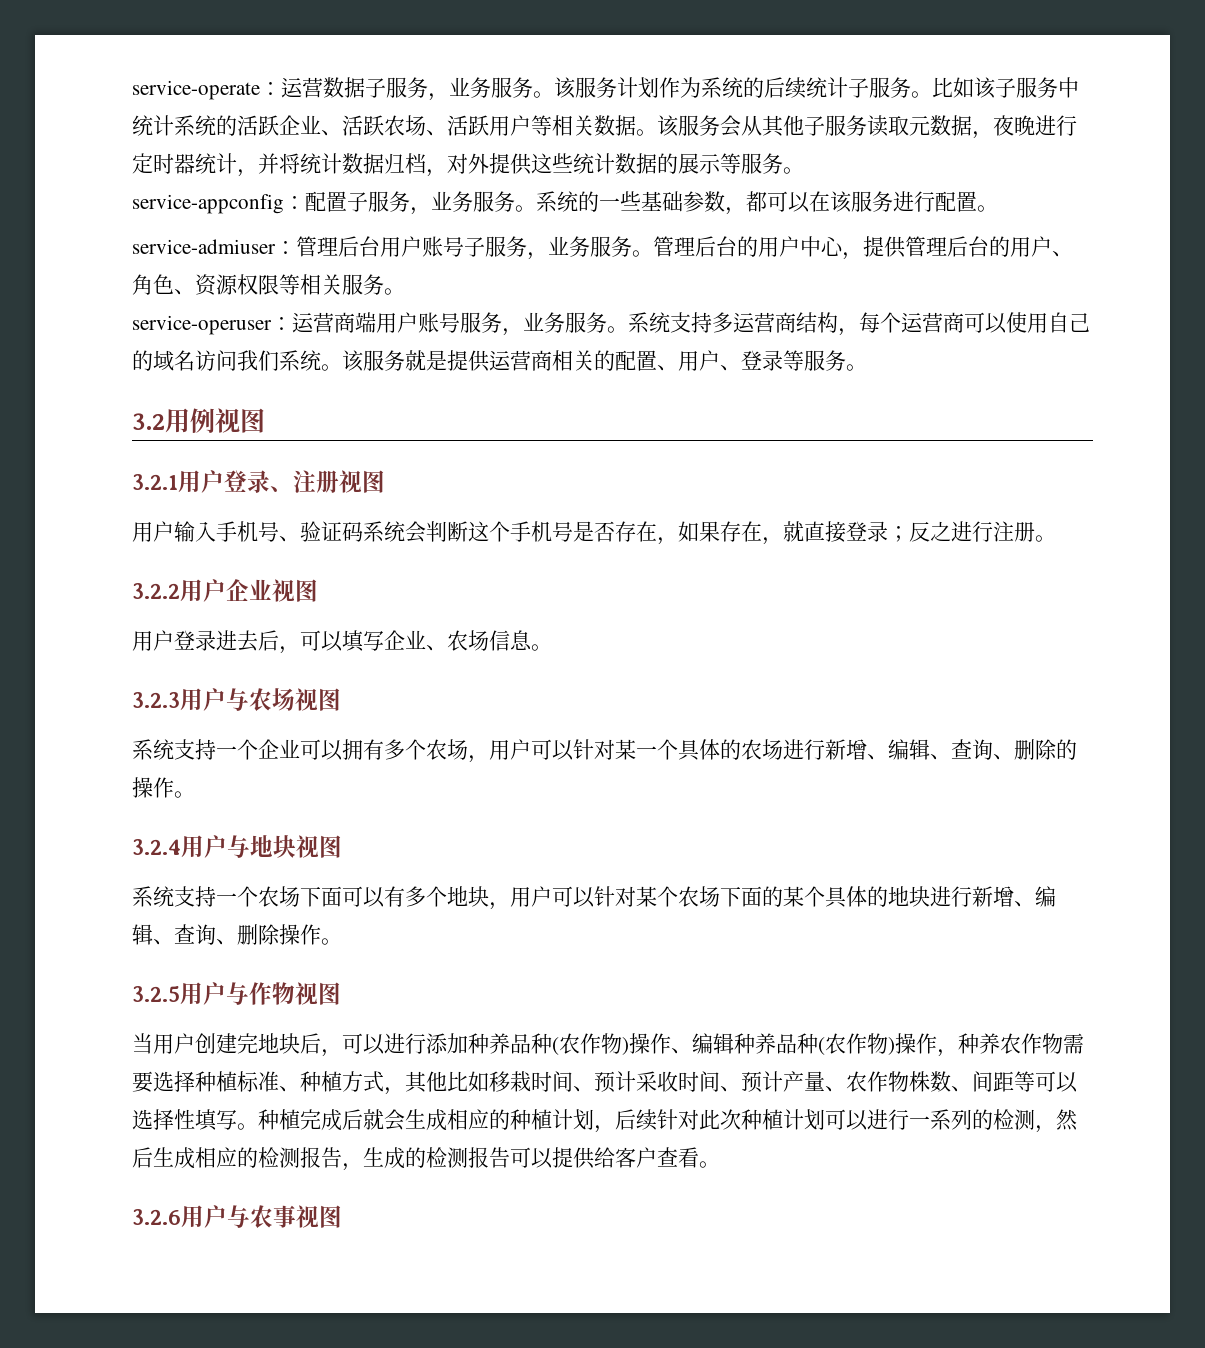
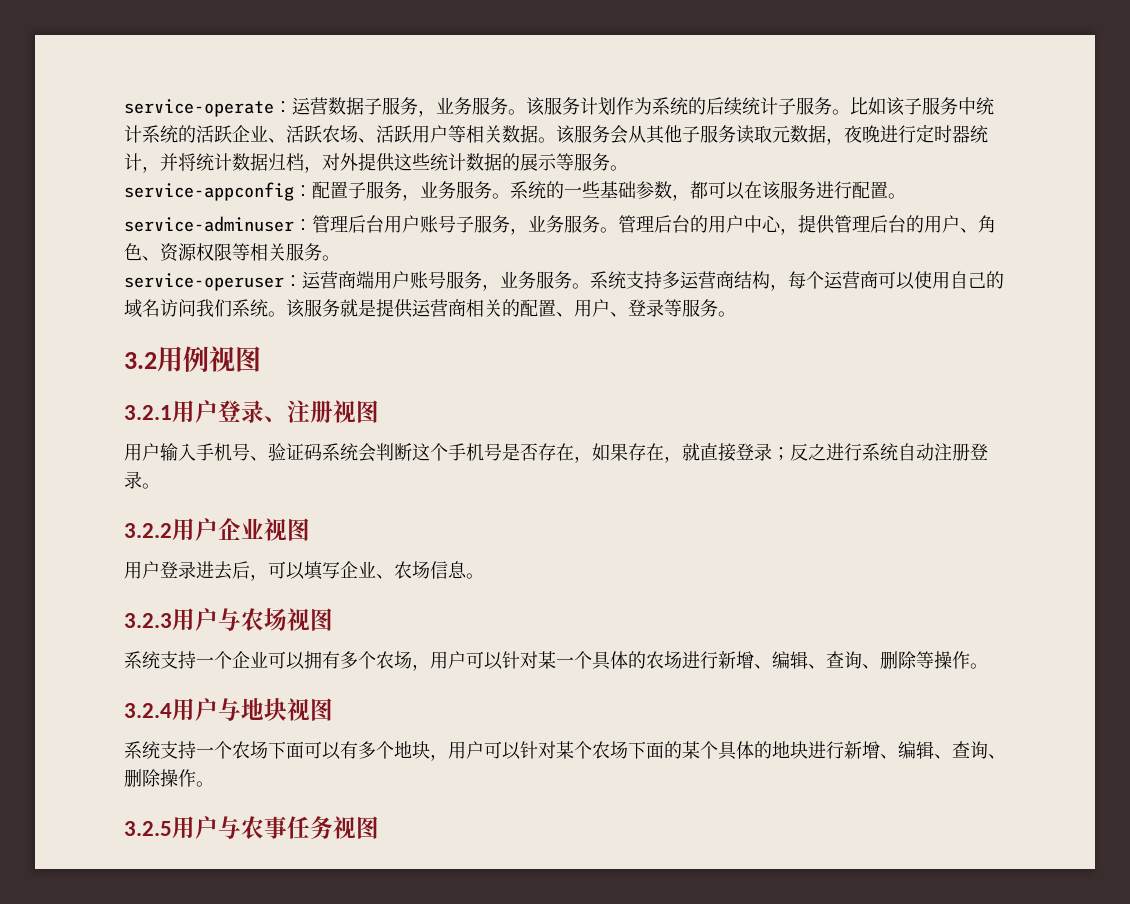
[132,239,276,254] service-admiuser -> [124,216,294,232] service-adminuser
[993,521,1035,542] 注册 -> [862,443,988,461] [124,471,142,489] 系统自动注册登录
[1056,739,1077,760] 的 -> [916,651,934,669] 等
[249,982,341,1005] [132,1033,1084,1057] [132,1071,1078,1095] [132,1109,1078,1133] [132,1147,720,1171] [132,1205,342,1229] 作物视图 // 当用户创建完地块后，可以进行添加种养品种(农作物)操作、编辑种养品种(农作物)操作，种养农作物需要选择种植标准、种植方式，其他比如移栽时间、预计采收时间、预计产量、农作物株数、间距等可以选择性填写。种植完成后就会生成相应的种植计划，后续针对此次种植计划可以进行一系列的检测，然后生成相应的检测报告，生成的检测报告可以提供给客户查看。 // 3.2.6用户与农事视图 -> [240,816,379,840] 农事任务视图

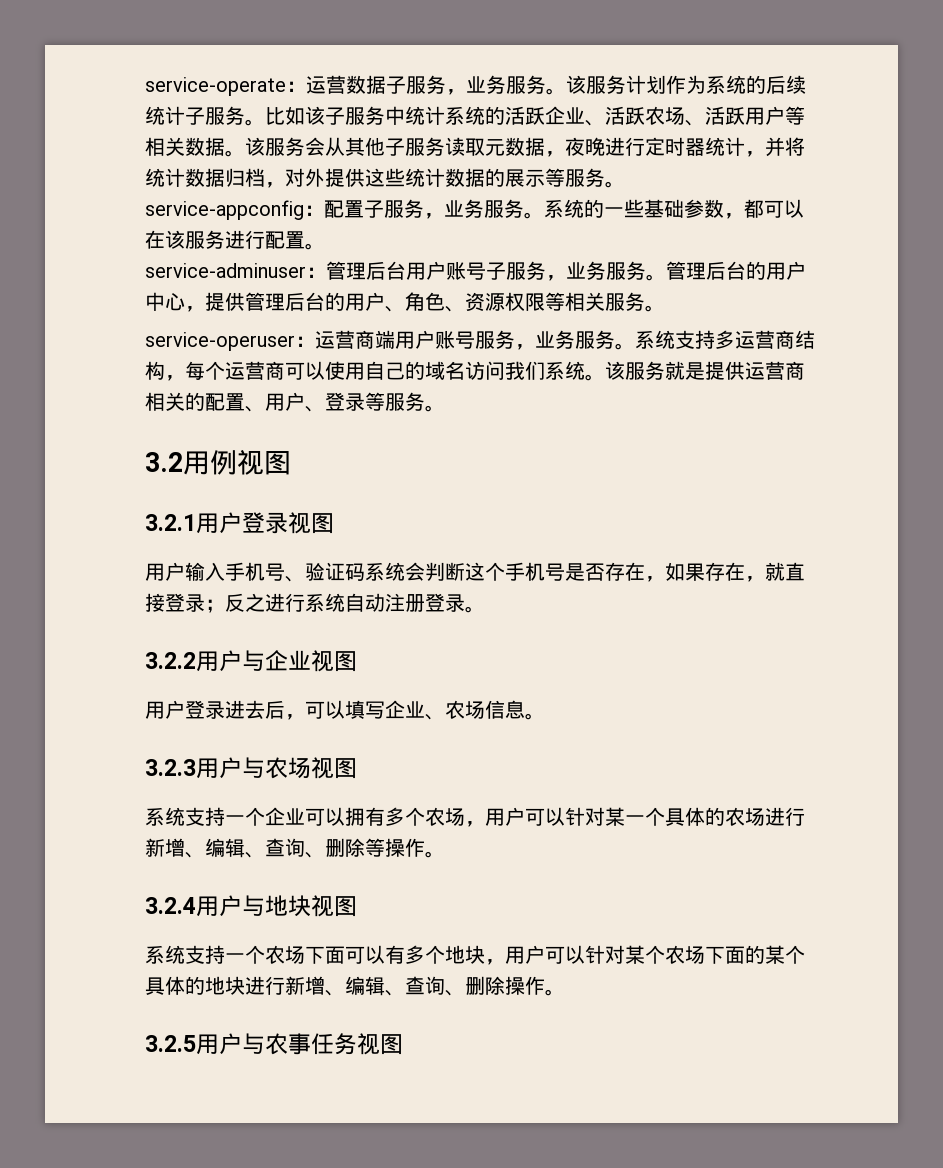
[264,400,333,423] 、注册 -> (288, 523) none
(218, 529) none -> [242,650,265,671] 与

